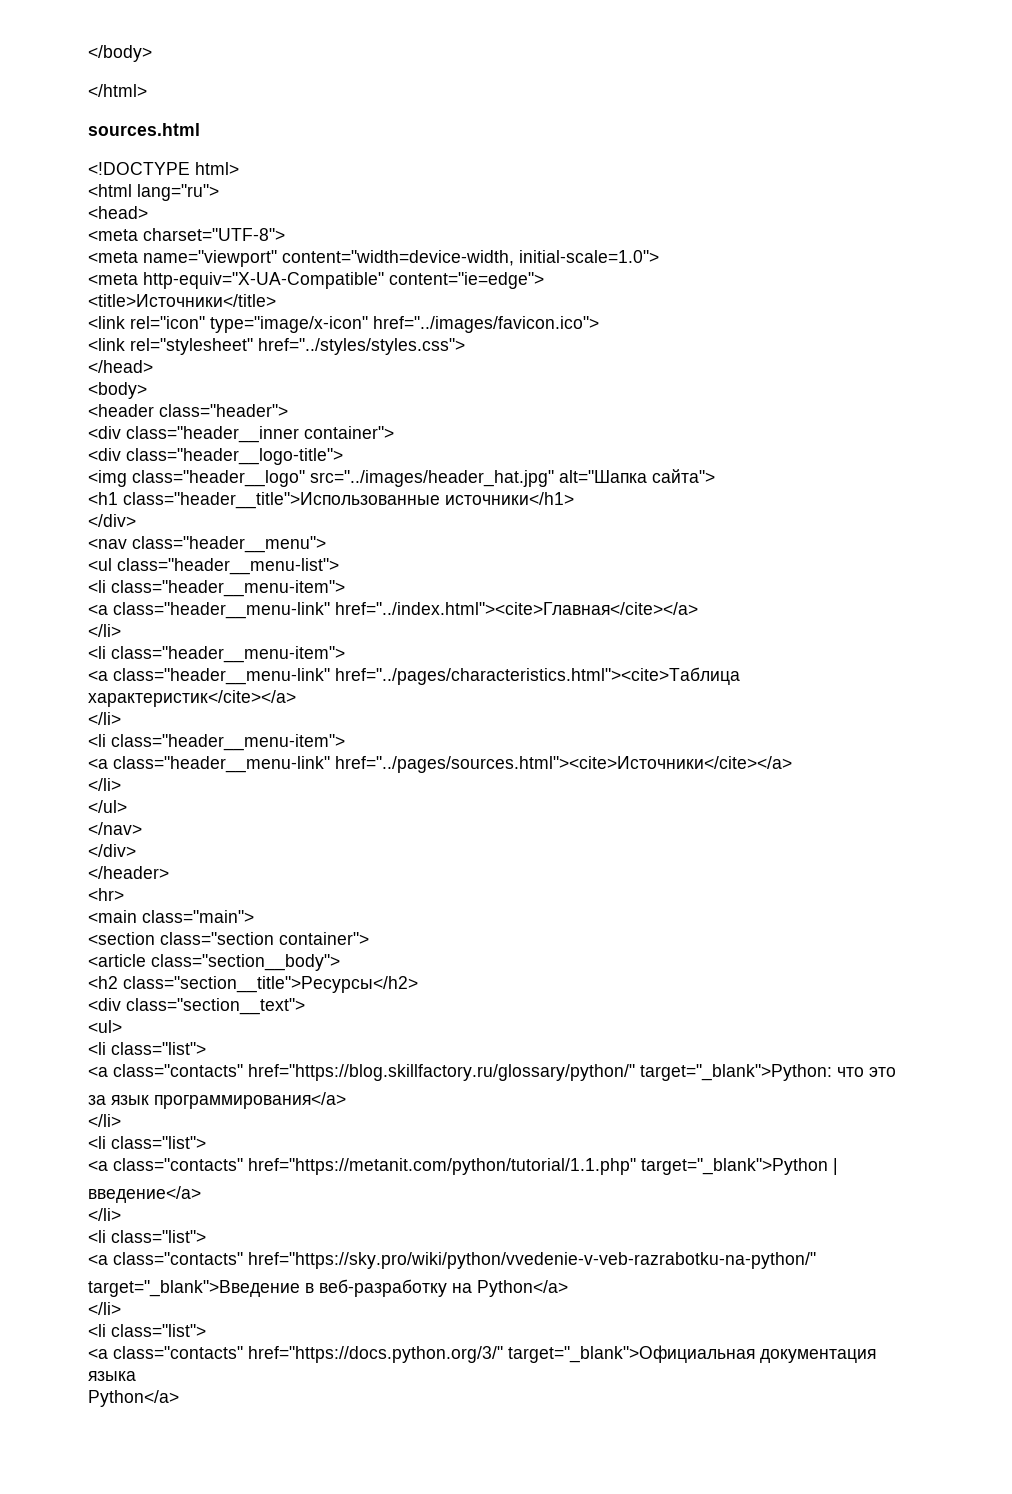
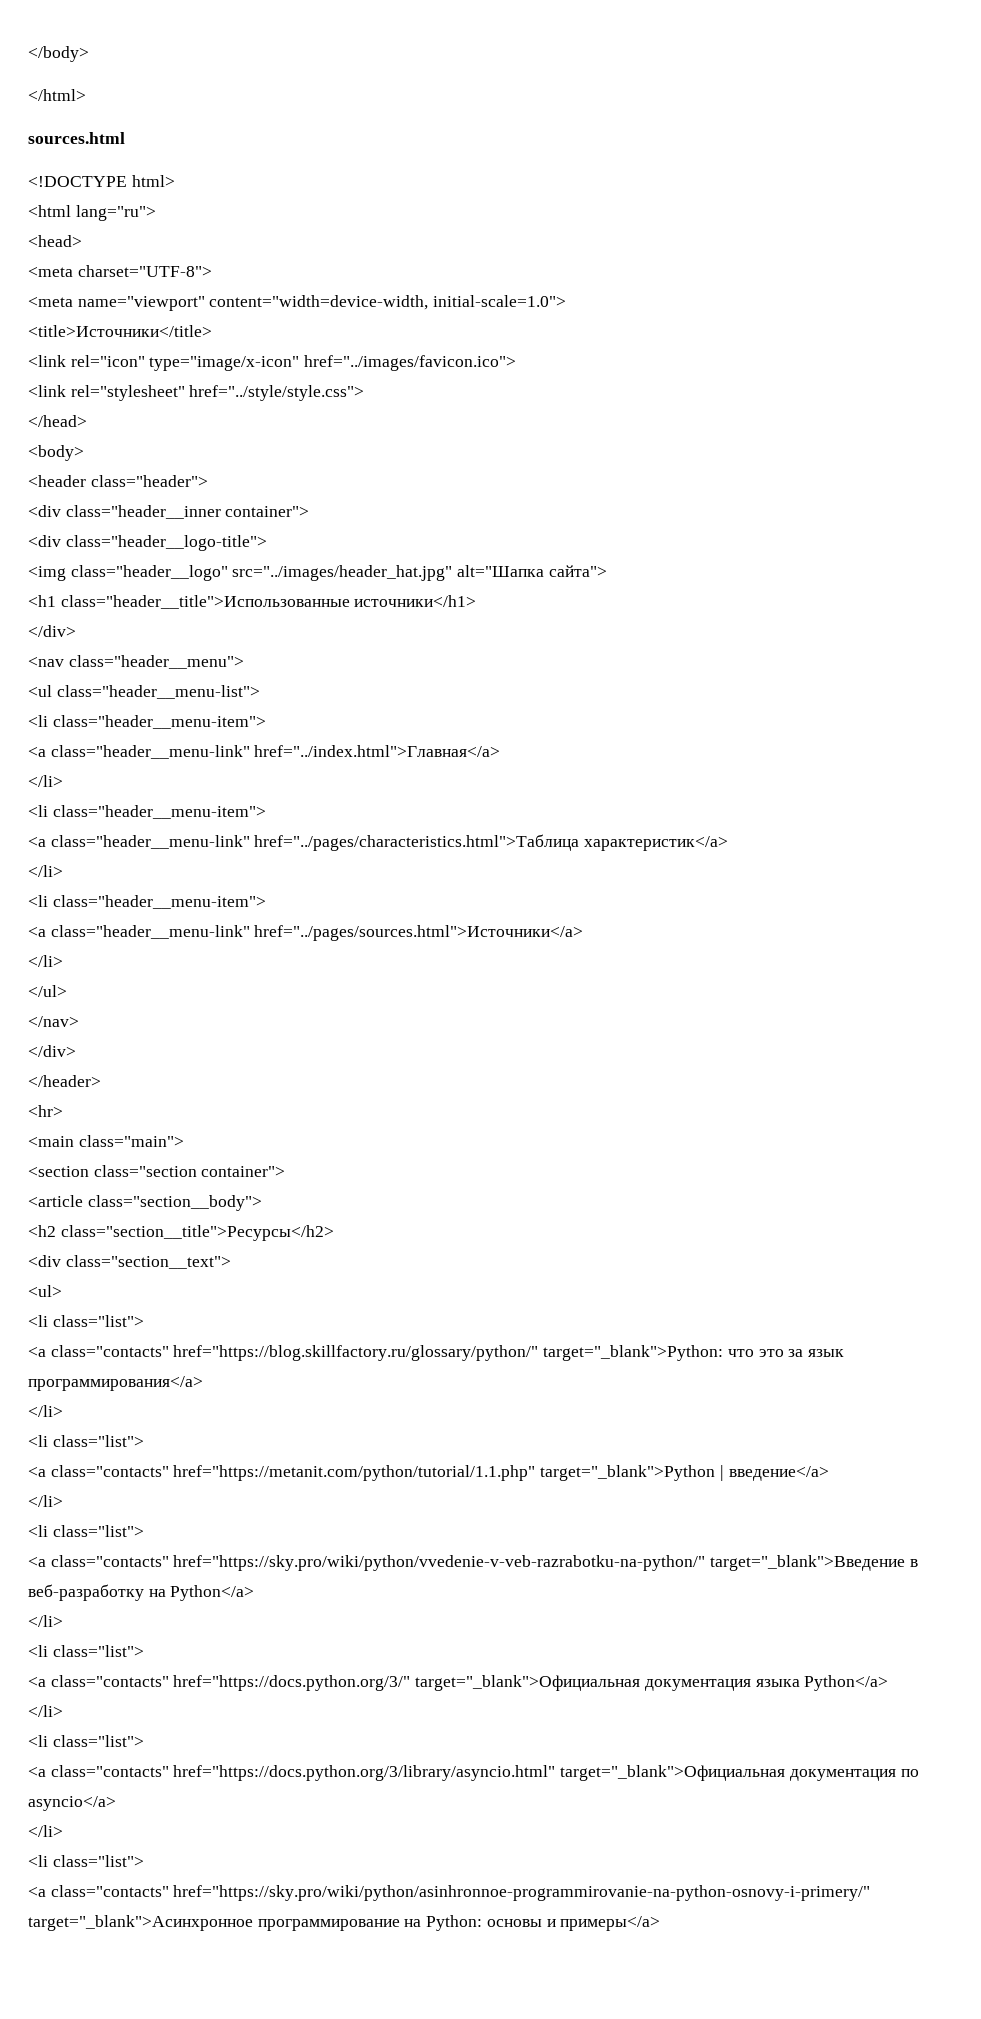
[88,272,544,289] // <meta http-equiv="X-UA-Compatible" content="ie=edge"> -> (567, 301) none
[258,338,465,355] href="../styles/styles.css"> -> [189,385,365,401] href="../style/style.css">
[335,602,698,615] [88,624,121,637] [88,646,345,663] [88,667,740,685] [88,690,296,707] [88,712,121,725] [88,734,345,751] [88,756,792,773] href="../index.html"><cite>Главная</cite></a> // </li> // <li class="header__menu-item"> // <a class="header__menu-link" href="../pages/characteristics.html"><cite>Таблица характеристик</cite></a> // </li> // <li class="header__menu-item"> // <a class="header__menu-link" href="../pages/sources.html"><cite>Источники</cite></a> -> [254,745,501,757] [28,775,63,787] [28,805,266,819] [28,834,729,851] [28,865,63,877] [28,895,266,909] [28,925,584,941] href="../index.html">Главная</a> // </li> // <li class="header__menu-item"> // <a class="header__menu-link" href="../pages/characteristics.html">Таблица характеристик</a> // </li> // <li class="header__menu-item"> // <a class="header__menu-link" href="../pages/sources.html">Источники</a>
(896, 1072) // -> (784, 1353) none
(838, 1166) // -> (724, 1473) none
(816, 1260) // -> (706, 1563) none
[88,1390,179,1407] // Python</a> -> [804,1675,889,1691] [28,1705,63,1717] [28,1735,144,1747] [28,1765,919,1781] [28,1796,116,1811] [28,1825,63,1837] [28,1855,144,1867] [28,1885,871,1901] [28,1915,661,1931] Python</a> // </li> // <li class="list"> // <a class="contacts" href="https://docs.python.org/3/library/asyncio.html" target="_blank">Официальная документация по asyncio</a> // </li> // <li class="list"> // <a class="contacts" href="https://sky.pro/wiki/python/asinhronnoe-programmirovanie-na-python-osnovy-i-primery/" target="_blank">Асинхронное программирование на Python: основы и примеры</a>

